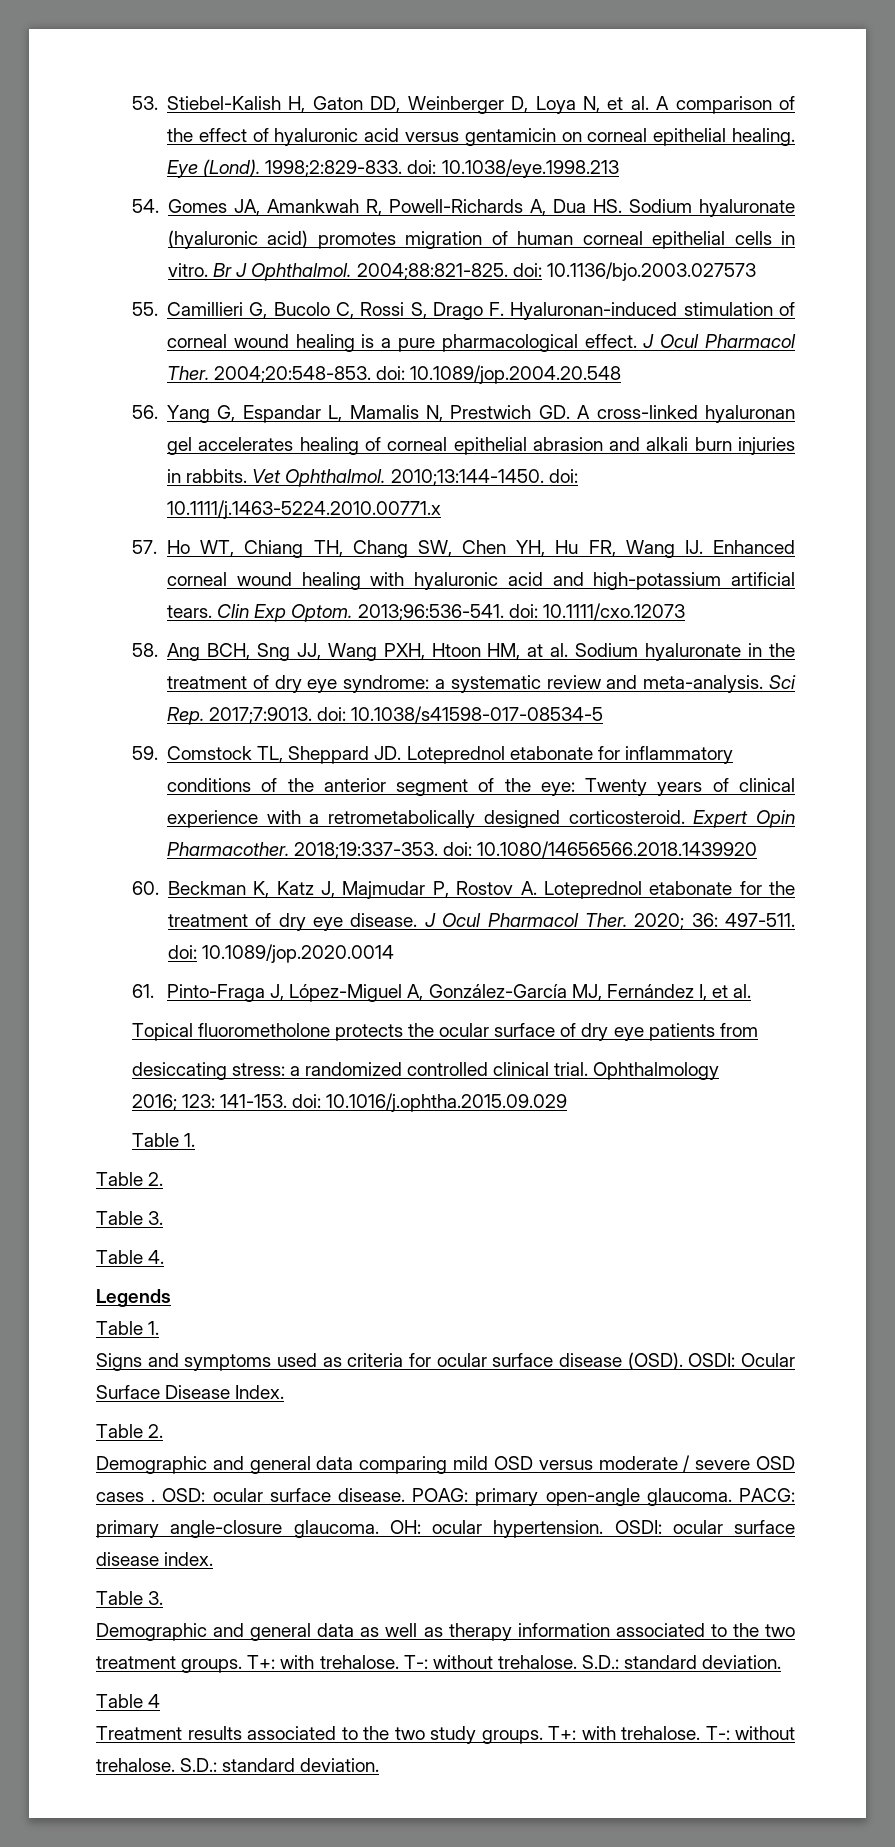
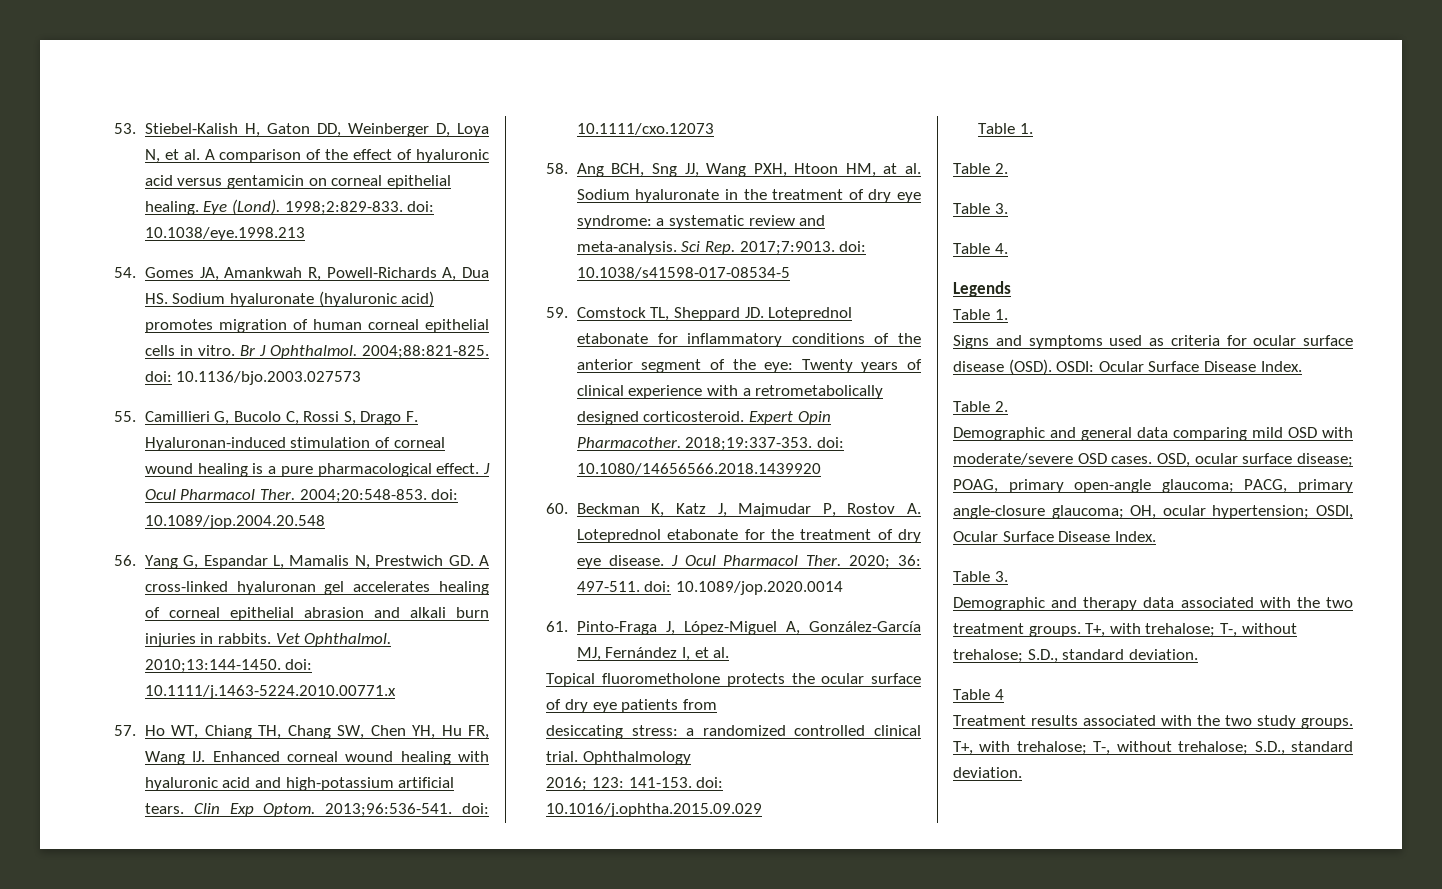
[538,1455,796,1472] [96,1488,796,1506] [96,1520,795,1538] [96,1552,214,1566] [96,1591,164,1605] [96,1623,795,1641] [96,1655,620,1673] versus moderate / severe OSD cases . OSD: ocular surface disease. POAG: primary open-angle glaucoma. PACG: primary angle-closure glaucoma. OH: ocular hypertension. OSDI: ocular surface disease index. // Table 3. // Demographic and general data as well as therapy information associated to the two treatment groups. T+: with trehalose. T-: without trehalose. S.D.: -> [1322,427,1353,438] [953,453,1353,467] [953,479,1353,493] [953,505,1353,519] [953,531,1156,542] [953,571,1008,582] [953,597,1353,611] [953,623,1297,637] [953,649,1058,663] with moderate/severe OSD cases. OSD, ocular surface disease; POAG, primary open-angle glaucoma; PACG, primary angle-closure glaucoma; OH, ocular hypertension; OSDI, Ocular Surface Disease Index. // Table 3. // Demographic and therapy data associated with the two treatment groups. T+, with trehalose; T-, without trehalose; S.D.,
[341,1727,358,1740] to -> [1161,715,1192,726] with
[548,1726,795,1740] [96,1758,218,1772] T+: with trehalose. T-: without trehalose. S.D.: -> [953,741,1285,755] T+, with trehalose; T-, without trehalose; S.D.,

